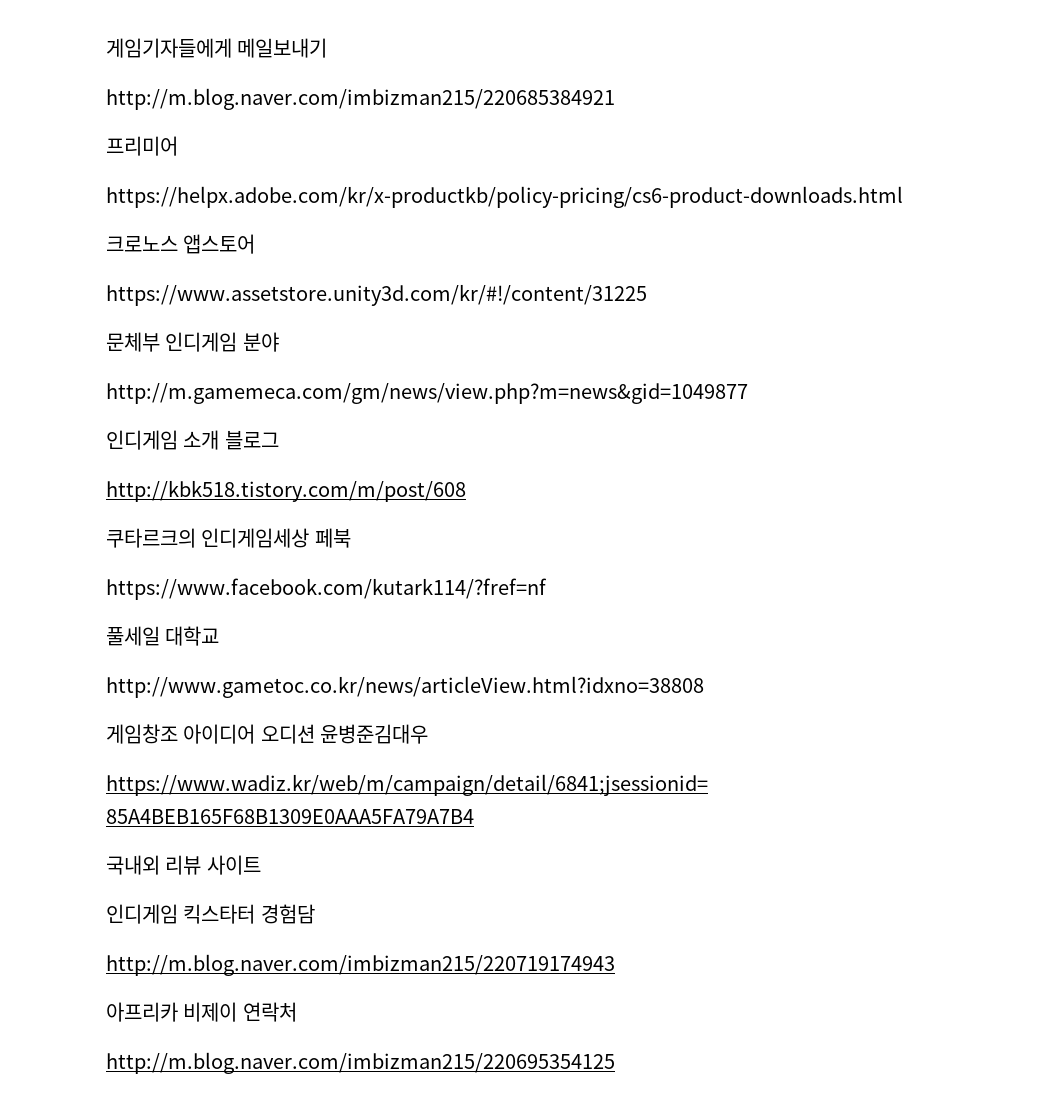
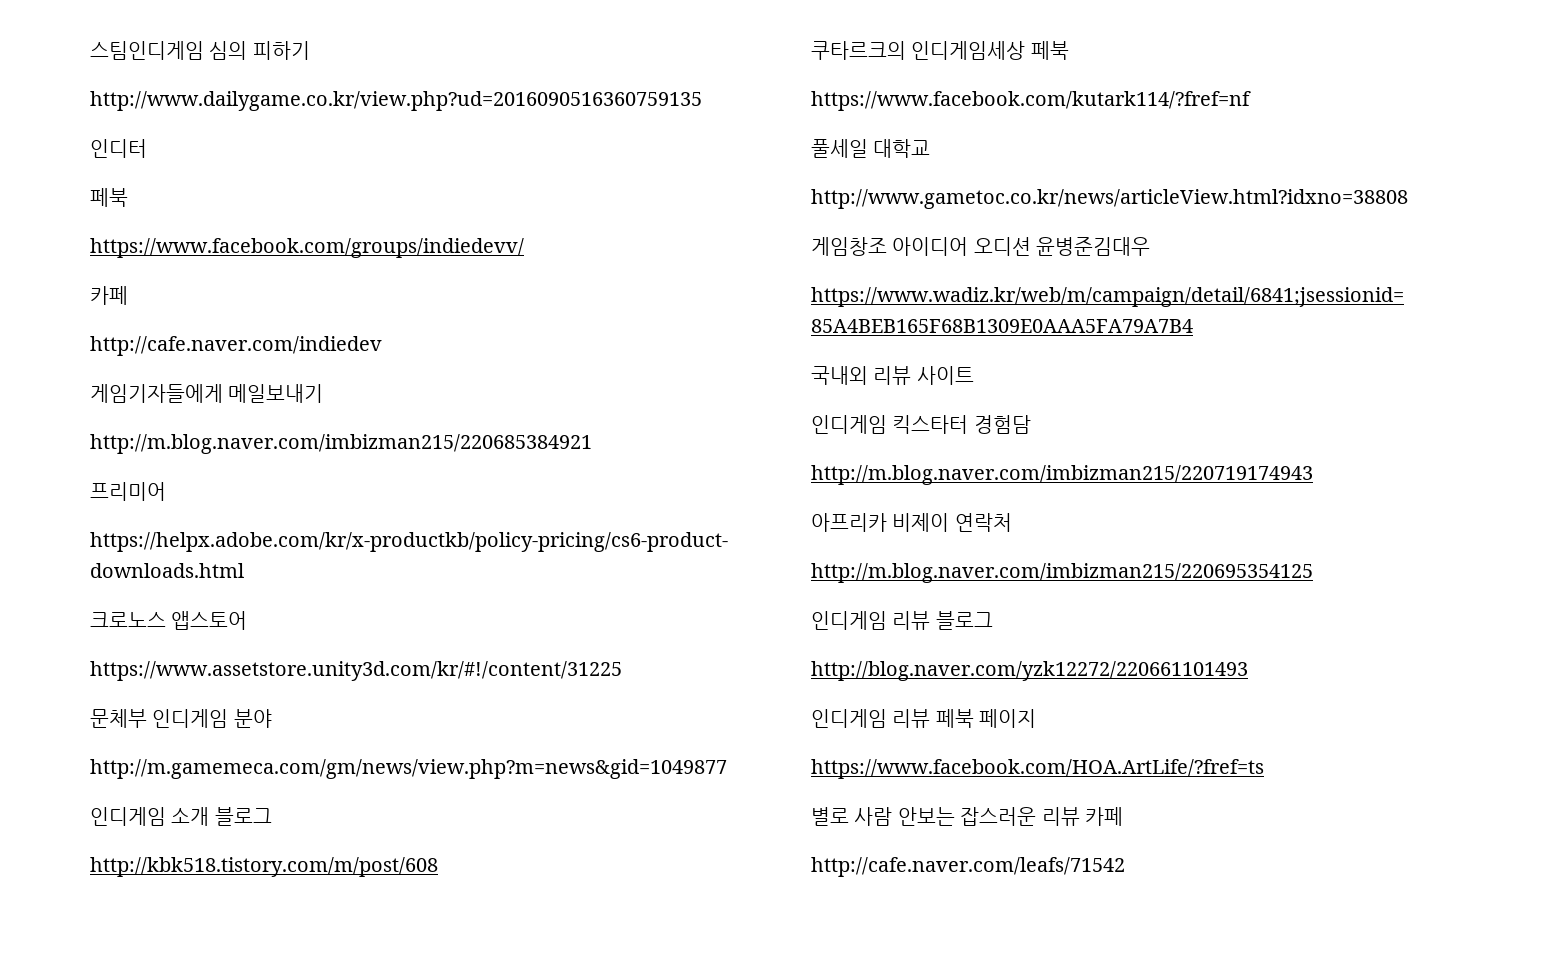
(106, 48) none -> [90,41,310,60] [90,91,702,111] [90,139,147,158] [90,188,128,207] [90,238,524,258] [90,286,128,305] [90,336,382,356] 스팀인디게임 심의 피하기 // http://www.dailygame.co.kr/view.php?ud=2016090516360759135 // 인디터 // 페북 // https://www.facebook.com/groups/indiedevv/ // 카페 // http://cafe.naver.com/indiedev //
(615, 1063) none -> [811,611,993,630] [811,661,1248,681] [811,709,1037,728] [811,759,1264,779] [811,807,1123,826] [811,857,1125,877] // 인디게임 리뷰 블로그 // http://blog.naver.com/yzk12272/220661101493 // 인디게임 리뷰 페북 페이지 // https://www.facebook.com/HOA.ArtLife/?fref=ts // 별로 사람 안보는 잡스러운 리뷰 카페 // http://cafe.naver.com/leafs/71542

